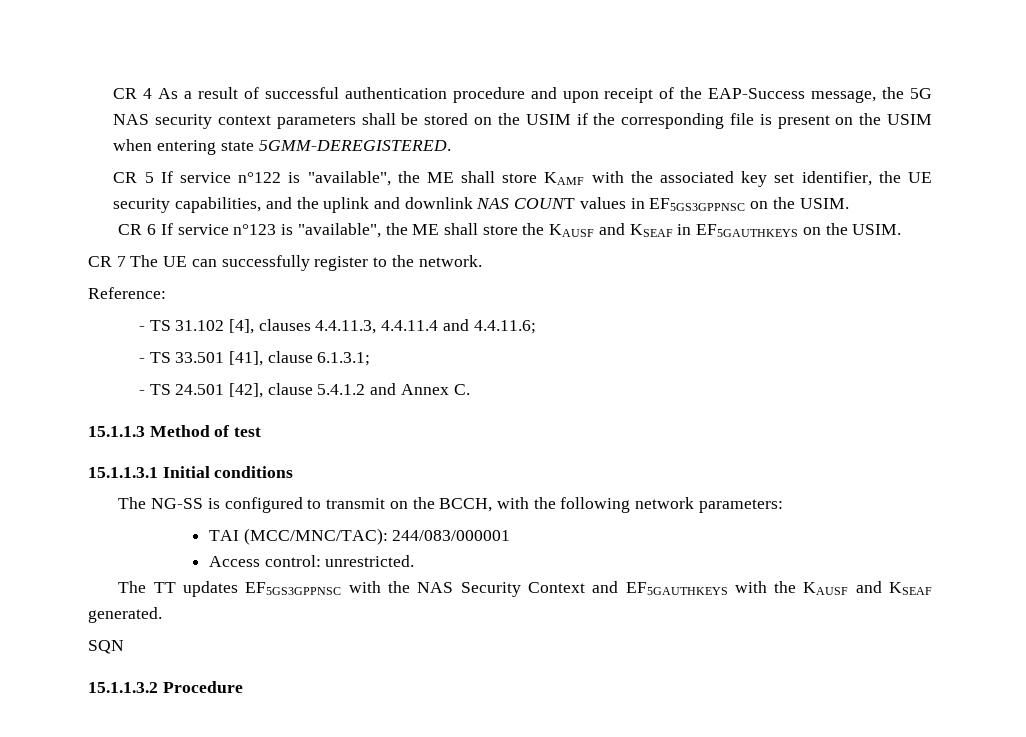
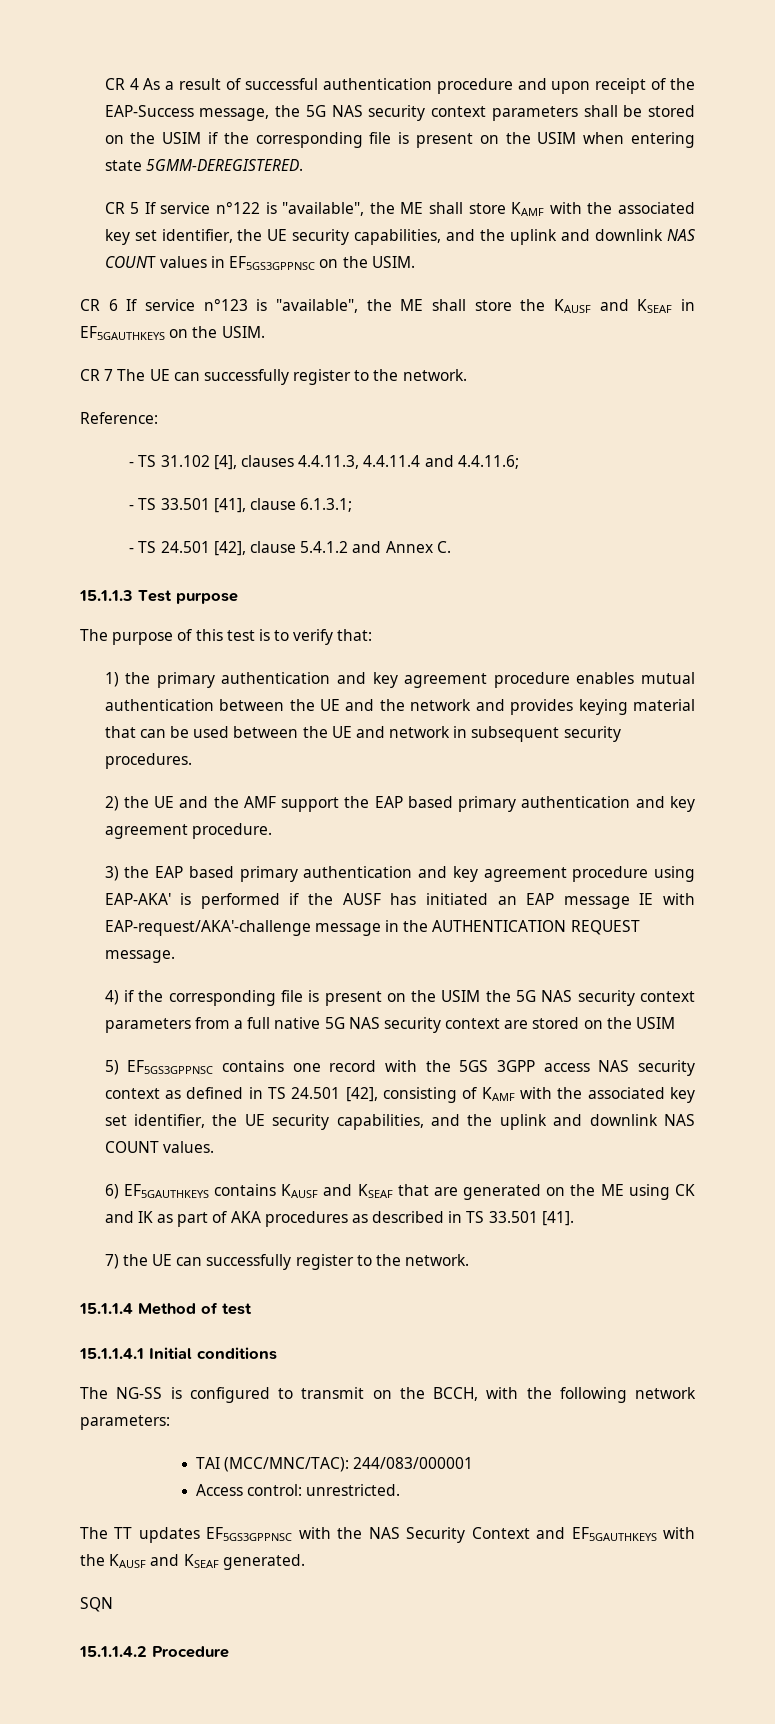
(145, 431) none -> [138,590,238,604] [80,629,373,645] [104,672,695,688] [104,699,695,715] [104,726,621,742] [104,753,192,769] [104,796,695,812] [104,823,272,839] [104,866,696,882] [104,893,695,909] [104,920,640,936] [104,950,175,963] [104,990,695,1006] [104,1017,676,1033] [104,1060,695,1076] [104,1087,695,1103] [104,1114,695,1130] [104,1141,214,1153] [104,1184,696,1200] [104,1211,574,1227] [104,1254,470,1270] [79,1303,133,1314] Test purpose // The purpose of this test is to verify that: // 1) the primary authentication and key agreement procedure enables mutual authentication between the UE and the network and provides keying material that can be used between the UE and network in subsequent security procedures. // 2) the UE and the AMF support the EAP based primary authentication and key agreement procedure. // 3) the EAP based primary authentication and key agreement procedure using EAP-AKA' is performed if the AUSF has initiated an EAP message IE with EAP-request/AKA'-challenge message in the AUTHENTICATION REQUEST message. // 4) if the corresponding file is present on the USIM the 5G NAS security context parameters from a full native 5G NAS security context are stored on the USIM // 5) EF5GS3GPPNSC contains one record with the 5GS 3GPP access NAS security context as defined in TS 24.501 [42], consisting of KAMF with the associated key set identifier, the UE security capabilities, and the uplink and downlink NAS COUNT values. // 6) EF5GAUTHKEYS contains KAUSF and KSEAF that are generated on the ME using CK and IK as part of AKA procedures as described in TS 33.501 [41]. // 7) the UE can successfully register to the network. // 15.1.1.4
[88,467,158,478] 15.1.1.3.1 -> [79,1348,144,1359] 15.1.1.4.1
[88,682,158,693] 15.1.1.3.2 -> [79,1646,147,1657] 15.1.1.4.2

